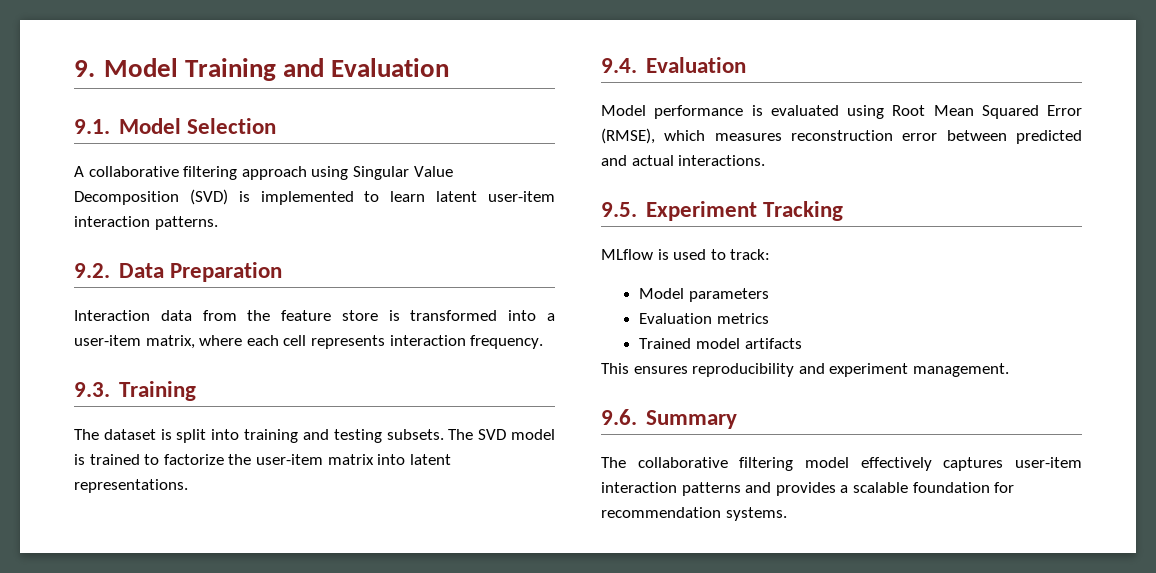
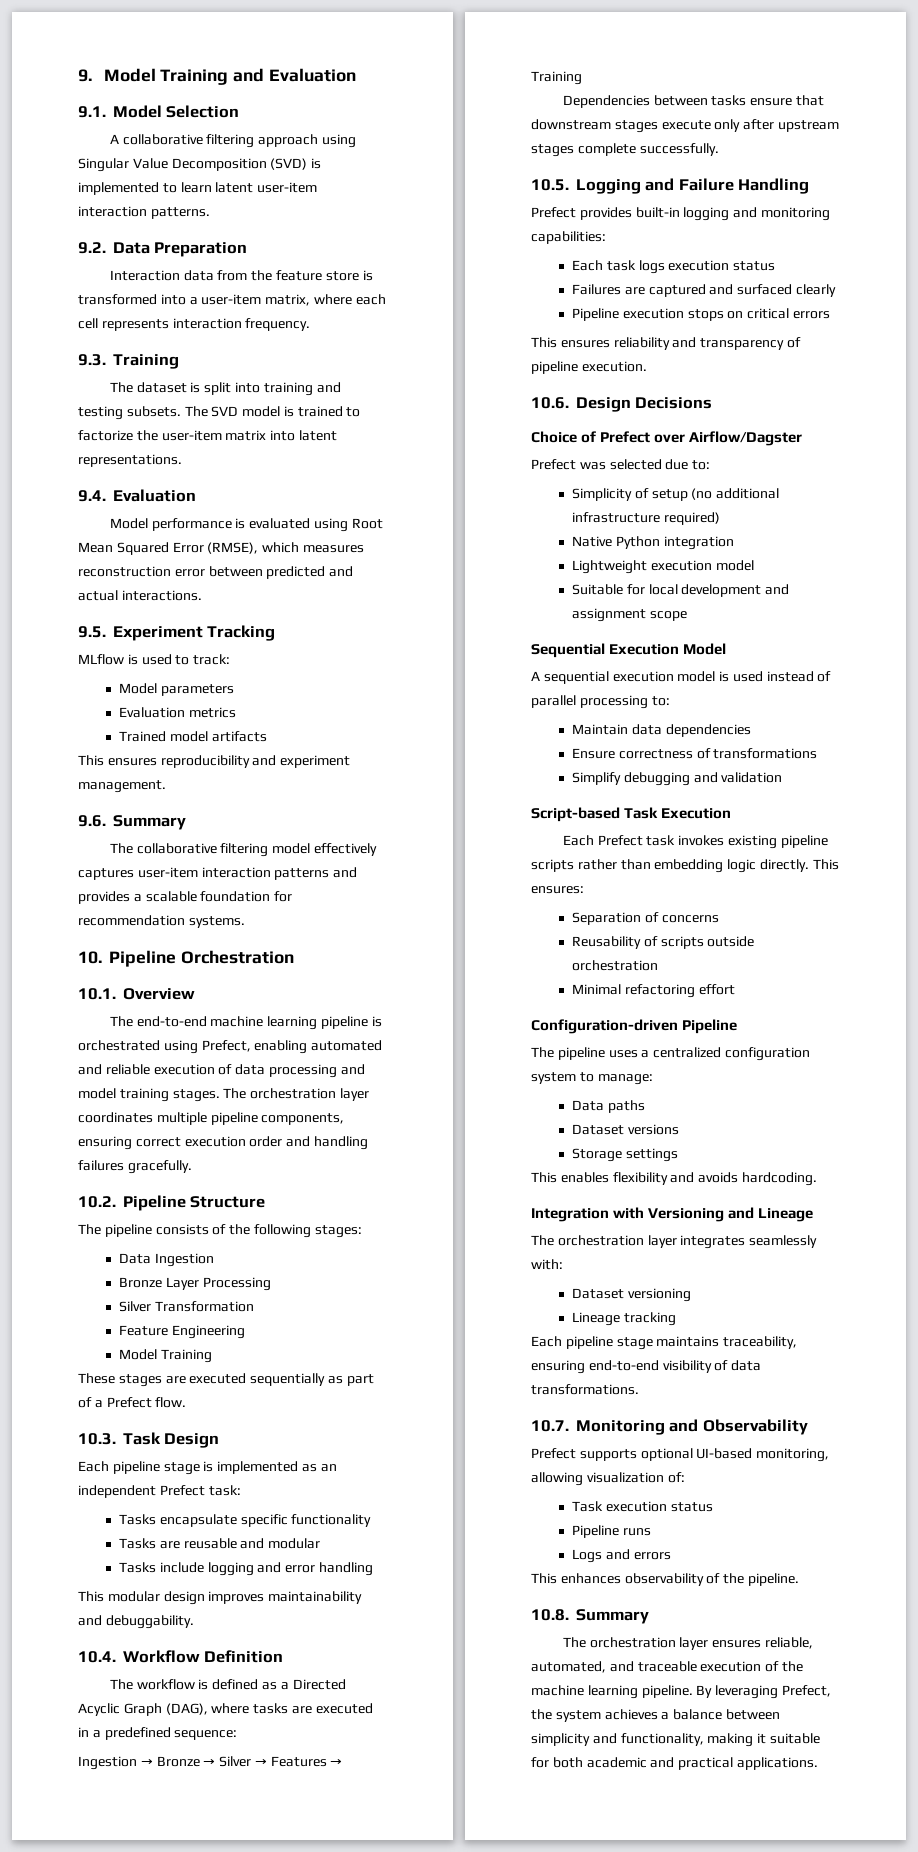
(787, 514) none -> [78,950,294,967] [78,988,195,1000] [109,1016,382,1030] [78,1040,383,1054] [78,1064,365,1078] [78,1088,369,1102] [78,1112,345,1125] [78,1136,368,1150] [78,1160,192,1174] [78,1195,266,1211] [78,1224,362,1238] [118,1253,214,1267] [118,1277,271,1291] [118,1301,254,1312] [118,1325,245,1339] [118,1349,212,1363] [78,1373,374,1387] [78,1397,187,1408] [78,1432,220,1448] [78,1461,337,1475] [78,1485,241,1498] [118,1514,372,1527] [118,1538,321,1549] [118,1562,373,1576] [78,1591,363,1605] [78,1615,194,1629] [78,1650,284,1663] [109,1679,346,1690] [78,1703,373,1716] [78,1727,238,1740] [78,1756,343,1770] [531,71,582,85] [562,95,824,108] [531,119,839,133] [531,143,719,157] [531,178,810,194] [531,207,830,221] [531,231,606,244] [571,260,776,274] [571,284,836,297] [571,308,830,321] [531,337,801,350] [531,361,647,374] [531,397,713,412] [531,431,803,446] [531,459,711,470] [571,488,780,501] [571,512,720,525] [571,536,734,550] [571,560,754,574] [571,584,790,597] [571,608,687,622] [531,643,727,658] [531,671,832,684] [531,695,670,709] [571,724,751,737] [571,748,818,759] [571,772,783,786] [531,807,732,822] [562,835,828,849] [531,859,839,873] [531,886,584,894] [571,912,719,925] [571,936,755,949] [571,960,658,971] [571,984,735,998] [531,1019,738,1034] [531,1047,810,1061] [531,1072,653,1085] [571,1100,645,1113] [571,1124,679,1135] [571,1148,678,1162] [531,1172,817,1186] [531,1207,814,1222] [531,1235,818,1249] [531,1259,563,1270] [571,1288,691,1302] [571,1312,676,1326] [531,1336,798,1350] [531,1360,762,1374] [531,1384,639,1395] [531,1419,808,1435] [531,1448,830,1462] [531,1472,685,1486] [571,1501,713,1512] [571,1525,651,1538] [571,1549,671,1563] [531,1573,799,1586] [531,1609,649,1624] [562,1637,813,1650] [531,1661,803,1673] [531,1685,831,1699] [531,1709,780,1722] [531,1733,820,1747] [531,1757,818,1770] // 10. Pipeline Orchestration // 10.1. Overview // The end-to-end machine learning pipeline is orchestrated using Prefect, enabling automated and reliable execution of data processing and model training stages. The orchestration layer coordinates multiple pipeline components, ensuring correct execution order and handling failures gracefully. // 10.2. Pipeline Structure // The pipeline consists of the following stages: // Data Ingestion // Bronze Layer Processing // Silver Transformation // Feature Engineering // Model Training // These stages are executed sequentially as part of a Prefect flow. // 10.3. Task Design // Each pipeline stage is implemented as an independent Prefect task: // Tasks encapsulate specific functionality // Tasks are reusable and modular // Tasks include logging and error handling // This modular design improves maintainability and debuggability. // 10.4. Workflow Definition // The workflow is defined as a Directed Acyclic Graph (DAG), where tasks are executed in a predefined sequence: // Ingestion → Bronze → Silver → Features → Training // Dependencies between tasks ensure that downstream stages execute only after upstream stages complete successfully. // 10.5. Logging and Failure Handling // Prefect provides built-in logging and monitoring capabilities: // Each task logs execution status // Failures are captured and surfaced clearly // Pipeline execution stops on critical errors // This ensures reliability and transparency of pipeline execution. // 10.6. Design Decisions // Choice of Prefect over Airflow/Dagster // Prefect was selected due to: // Simplicity of setup (no additional infrastructure required) // Native Python integration // Lightweight execution model // Suitable for local development and assignment scope // Sequential Execution Model // A sequential execution model is used instead of parallel processing to: // Maintain data dependencies // Ensure correctness of transformations // Simplify debugging and validation // Script-based Task Execution // Each Prefect task invokes existing pipeline scripts rather than embedding logic directly. This ensures: // Separation of concerns // Reusability of scripts outside orchestration // Minimal refactoring effort // Configuration-driven Pipeline // The pipeline uses a centralized configuration system to manage: // Data paths // Dataset versions // Storage settings // This enables flexibility and avoids hardcoding. // Integration with Versioning and Lineage // The orchestration layer integrates seamlessly with: // Dataset versioning // Lineage tracking // Each pipeline stage maintains traceability, ensuring end-to-end visibility of data transformations. // 10.7. Monitoring and Observability // Prefect supports optional UI-based monitoring, allowing visualization of: // Task execution status // Pipeline runs // Logs and errors // This enhances observability of the pipeline. // 10.8. Summary // The orchestration layer ensures reliable, automated, and traceable execution of the machine learning pipeline. By leveraging Prefect, the system achieves a balance between simplicity and functionality, making it suitable for both academic and practical applications.

